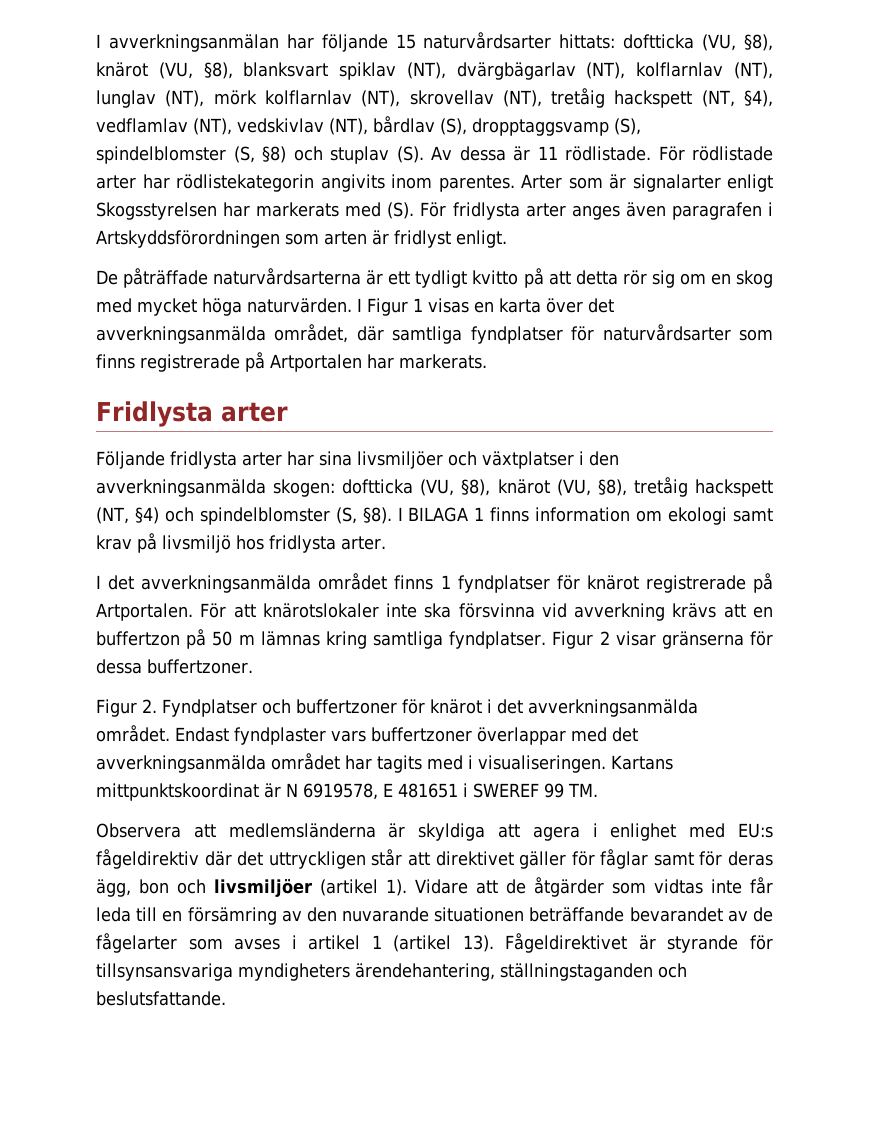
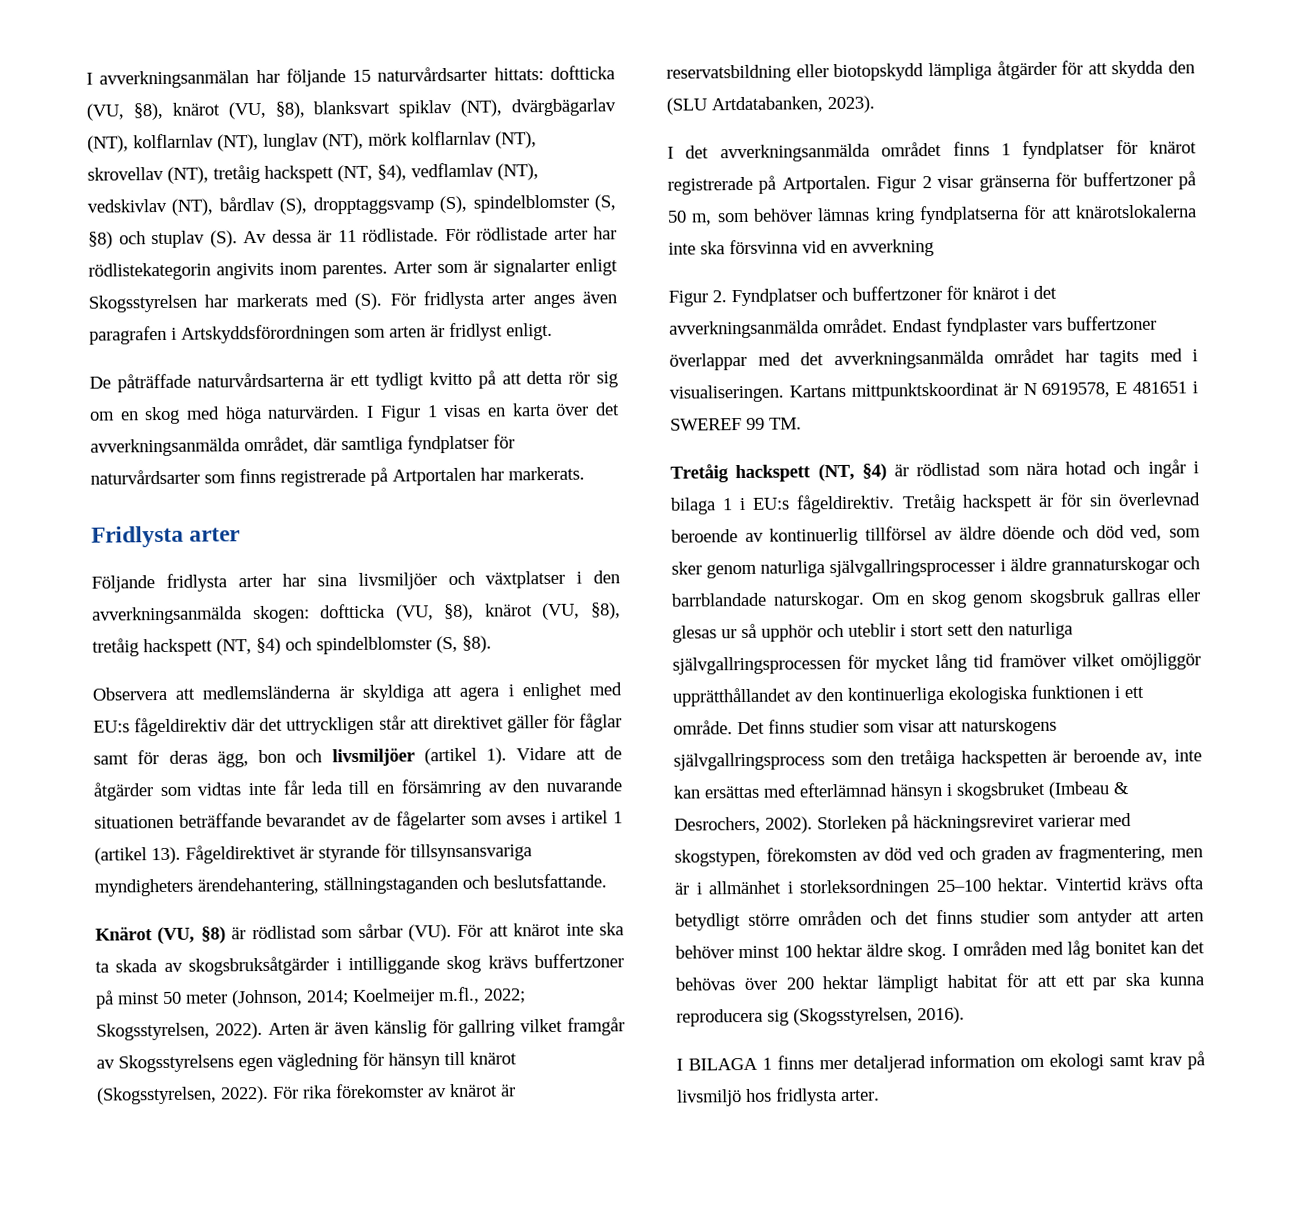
[137,298,197,316] mycket -> (221, 413) none
[397,507,773,525] [96,533,386,553] [96,573,774,593] [96,603,773,621] [96,629,774,649] [96,659,253,674] [96,699,698,717] [96,725,638,745] [96,753,673,773] [96,783,598,801] I BILAGA 1 finns information om ekologi samt krav på livsmiljö hos fridlysta arter. // I det avverkningsanmälda området finns 1 fyndplatser för knärot registrerade på Artportalen. För att knärotslokaler inte ska försvinna vid avverkning krävs att en buffertzon på 50 m lämnas kring samtliga fyndplatser. Figur 2 visar gränserna för dessa buffertzoner. // Figur 2. Fyndplatser och buffertzoner för knärot i det avverkningsanmälda området. Endast fyndplaster vars buffertzoner överlappar med det avverkningsanmälda området har tagits med i visualiseringen. Kartans mittpunktskoordinat är N 6919578, E 481651 i SWEREF 99 TM. -> (492, 644) none
(226, 998) none -> [95,922,624,945] [95,953,624,976] [95,986,526,1009] [96,1017,625,1041] [96,1051,517,1073] [96,1083,516,1105] [666,60,1195,83] [666,95,875,115] [667,139,1197,163] [667,171,1196,195] [667,204,1197,226] [668,239,934,257] [668,285,1057,307] [669,315,1157,339] [669,348,1198,371] [669,381,1198,403] [670,417,802,431] [670,459,1199,483] [670,492,1201,515] [671,524,1201,546] [671,556,1200,579] [671,588,1201,610] [672,621,1073,643] [672,652,1201,675] [672,684,1145,707] [673,717,1057,736] [673,748,1202,771] [673,781,1129,801] [674,813,1132,834] [674,843,1203,867] [674,875,1203,898] [675,909,1204,931] [675,940,1205,961] [675,972,1204,993] [676,1006,965,1027] [676,1051,1205,1073] [677,1087,880,1107] // Knärot (VU, §8) är rödlistad som sårbar (VU). För att knärot inte ska ta skada av skogsbruksåtgärder i intilliggande skog krävs buffertzoner på minst 50 meter (Johnson, 2014; Koelmeijer m.fl., 2022; Skogsstyrelsen, 2022). Arten är även känslig för gallring vilket framgår av Skogsstyrelsens egen vägledning för hänsyn till knärot (Skogsstyrelsen, 2022). För rika förekomster av knärot är reservatsbildning eller biotopskydd lämpliga åtgärder för att skydda den (SLU Artdatabanken, 2023). // I det avverkningsanmälda området finns 1 fyndplatser för knärot registrerade på Artportalen. Figur 2 visar gränserna för buffertzoner på 50 m, som behöver lämnas kring fyndplatserna för att knärotslokalerna inte ska försvinna vid en avverkning // Figur 2. Fyndplatser och buffertzoner för knärot i det avverkningsanmälda området. Endast fyndplaster vars buffertzoner överlappar med det avverkningsanmälda området har tagits med i visualiseringen. Kartans mittpunktskoordinat är N 6919578, E 481651 i SWEREF 99 TM. // Tretåig hackspett (NT, §4) är rödlistad som nära hotad och ingår i bilaga 1 i EU:s fågeldirektiv. Tretåig hackspett är för sin överlevnad beroende av kontinuerlig tillförsel av äldre döende och död ved, som sker genom naturliga självgallringsprocesser i äldre grannaturskogar och barrblandade naturskogar. Om en skog genom skogsbruk gallras eller glesas ur så upphör och uteblir i stort sett den naturliga självgallringsprocessen för mycket lång tid framöver vilket omöjliggör upprätthållandet av den kontinuerliga ekologiska funktionen i ett område. Det finns studier som visar att naturskogens självgallringsprocess som den tretåiga hackspetten är beroende av, inte kan ersättas med efterlämnad hänsyn i skogsbruket (Imbeau & Desrochers, 2002). Storleken på häckningsreviret varierar med skogstypen, förekomsten av död ved och graden av fragmentering, men är i allmänhet i storleksordningen 25–100 hektar. Vintertid krävs ofta betydligt större områden och det finns studier som antyder att arten behöver minst 100 hektar äldre skog. I områden med låg bonitet kan det behövas över 200 hektar lämpligt habitat för att ett par ska kunna reproducera sig (Skogsstyrelsen, 2016). // I BILAGA 1 finns mer detaljerad information om ekologi samt krav på livsmiljö hos fridlysta arter.

